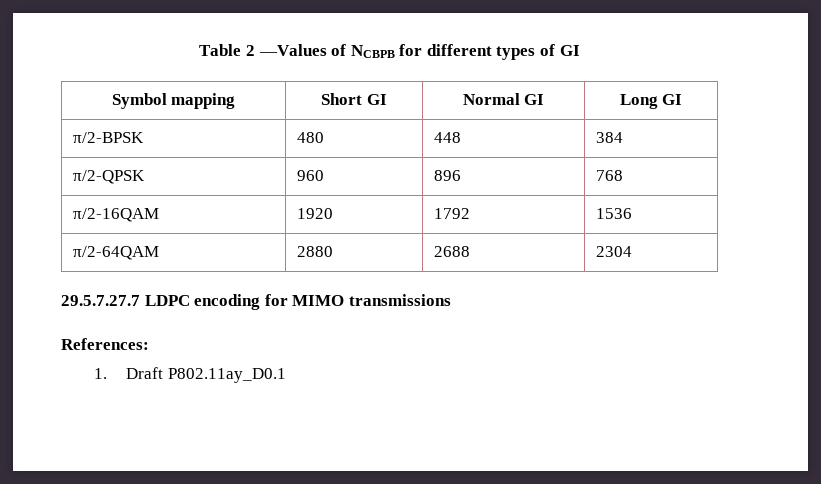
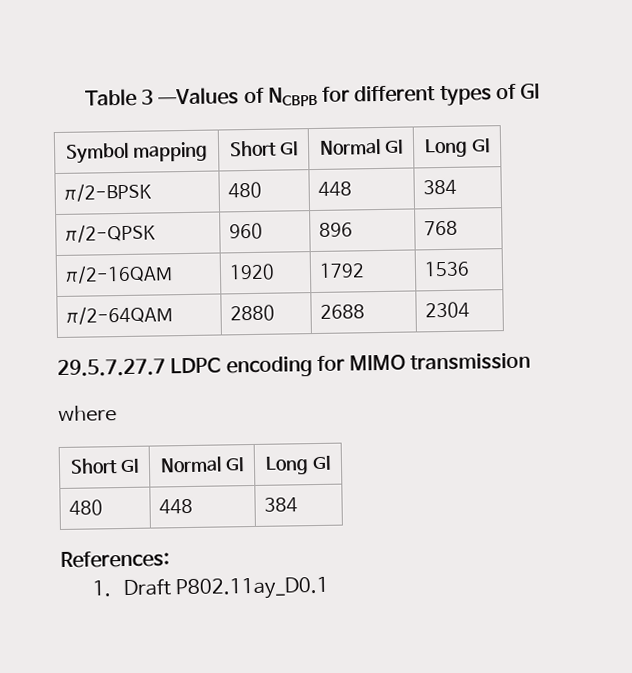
[245,45,255,56] 2 -> [141,89,155,105] 3
[348,294,451,306] transmissions -> [410,352,532,371] [58,405,117,423] [70,458,139,474] [160,456,244,473] [265,455,331,475] [69,499,104,516] [159,498,194,515] [264,497,299,513] transmission // where // Short GI | Normal GI | Long GI // 480 | 448 | 384

